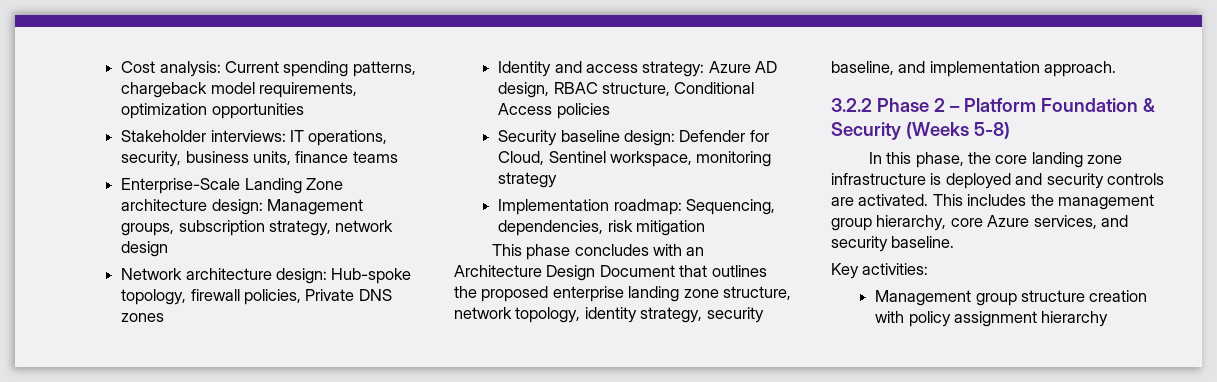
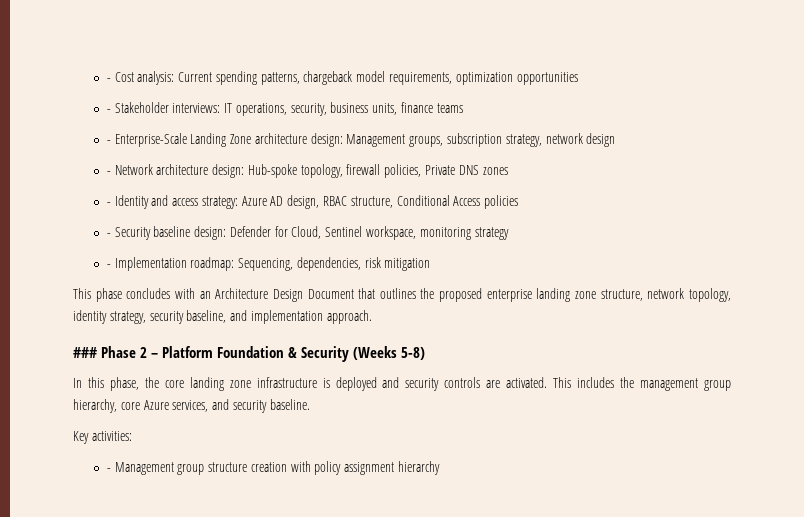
(121, 67) none -> [106,78,111,82] -
(304, 111) none -> [106,109,111,113] -
(398, 157) none -> [106,140,111,144] -
(169, 249) none -> [106,171,111,175] -
(165, 317) none -> [106,202,111,206] -
(610, 111) none -> [106,233,111,237] -
(558, 180) none -> [106,264,111,268] -
[831,98,872,112] 3.2.2 -> [73,347,97,358] ###
(929, 269) none -> [106,468,111,472] -

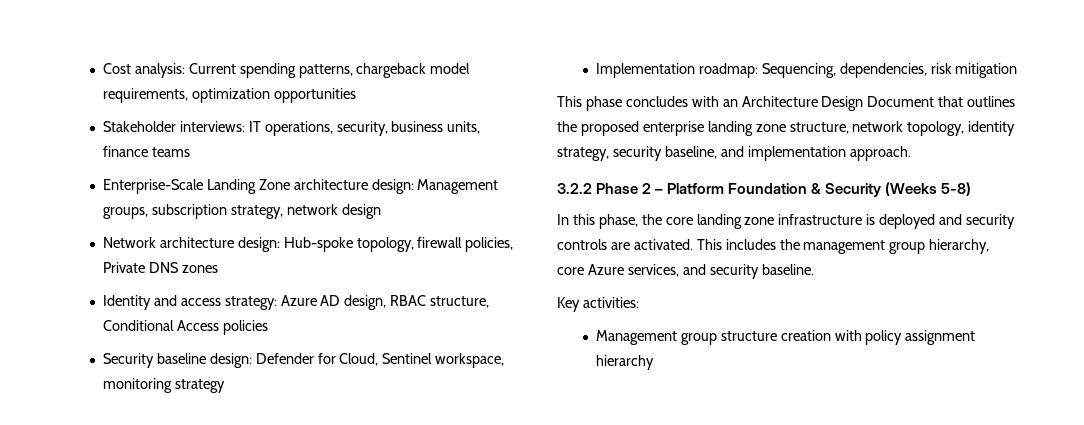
[106,78,111,82] - -> (102, 68) none
[106,109,111,113] - -> (356, 95) none
[106,140,111,144] - -> (190, 152) none
[106,171,111,175] - -> (381, 211) none
[106,202,111,206] - -> (218, 269) none
[106,233,111,237] - -> (268, 327) none
[106,264,111,268] - -> (225, 386) none
[73,347,97,358] ### -> [557,183,592,194] 3.2.2
[106,468,111,472] - -> (639, 302) none

